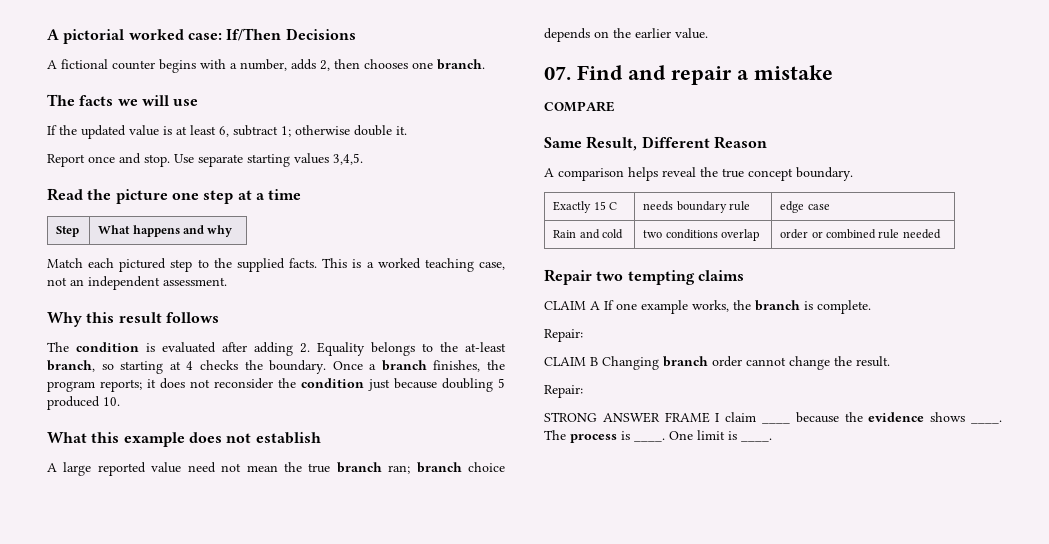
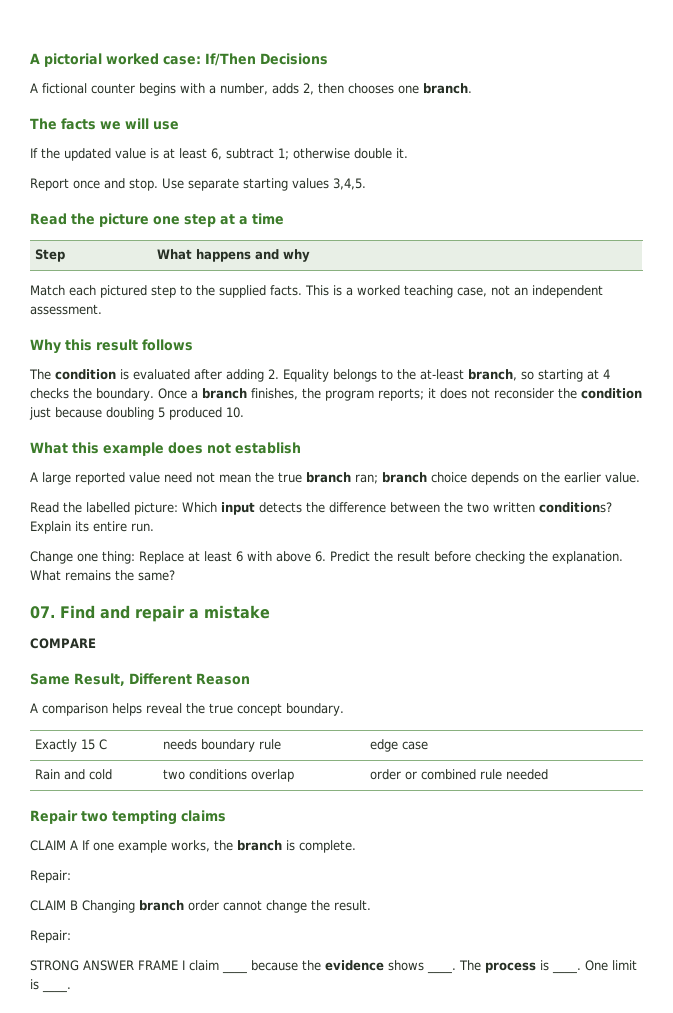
(708, 33) none -> [30,502,612,515] [30,521,154,534] [30,551,623,564] [30,570,175,581] // Read the labelled picture: Which input detects the difference between the two written conditions? Explain its entire run. // Change one thing: Replace at least 6 with above 6. Predict the result before checking the explanation. What remains the same?

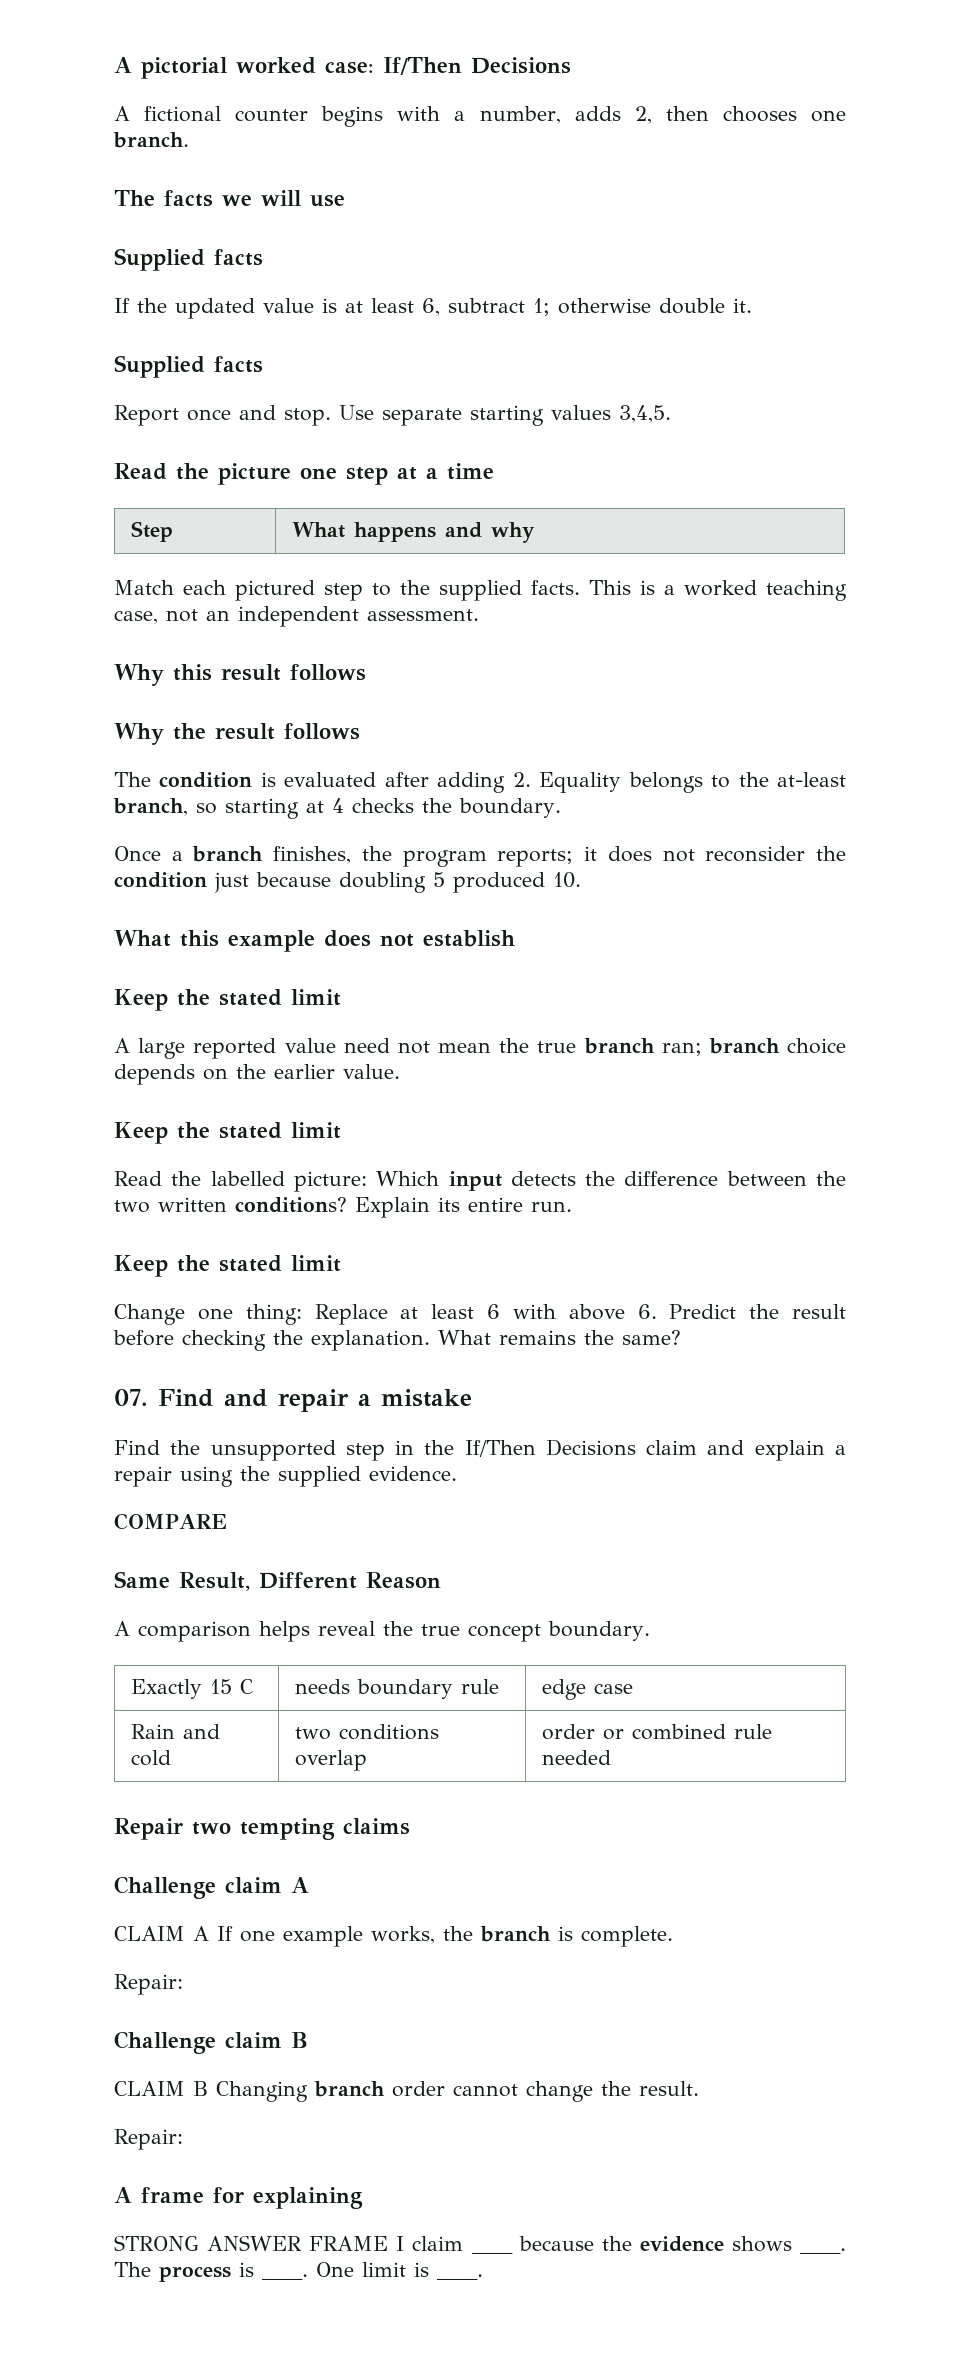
(179, 125) none -> [114,248,263,271] // Supplied facts
(408, 153) none -> [114,355,263,378] // Supplied facts
(193, 345) none -> [114,723,360,745] // Why the result follows
(154, 394) none -> (561, 808) //
(301, 448) none -> [114,989,341,1011] // Keep the stated limit
(640, 477) none -> [114,1122,341,1144] // Keep the stated limit
(154, 527) none -> [114,1255,341,1277] // Keep the stated limit
(270, 612) none -> [114,1439,846,1461] [114,1466,457,1487] // Find the unsupported step in the If/Then Decisions claim and explain a repair using the supplied evidence.
(226, 816) none -> [114,1876,309,1899] // Challenge claim A
(71, 876) none -> [114,2031,308,2054] // Challenge claim B
(71, 936) none -> [114,2187,363,2209] // A frame for explaining

